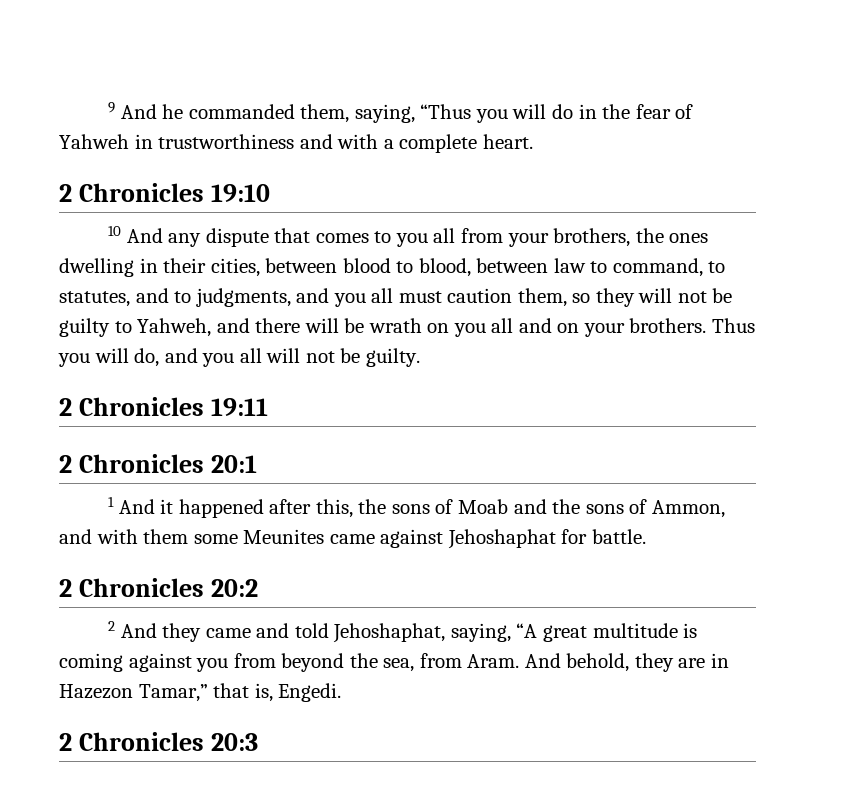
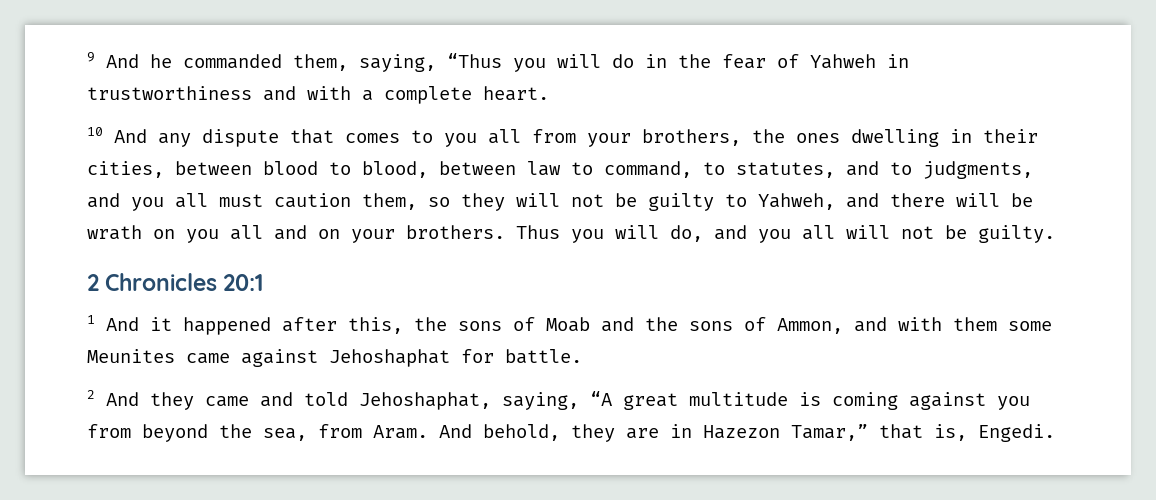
[59,183,270,202] // 2 Chronicles 19:10 -> (549, 93) none
[59,397,268,416] // 2 Chronicles 19:11 -> (1055, 234) none
[59,578,258,597] // 2 Chronicles 20:2 -> (582, 356) none
[59,732,258,751] // 2 Chronicles 20:3 -> (1055, 433) none

